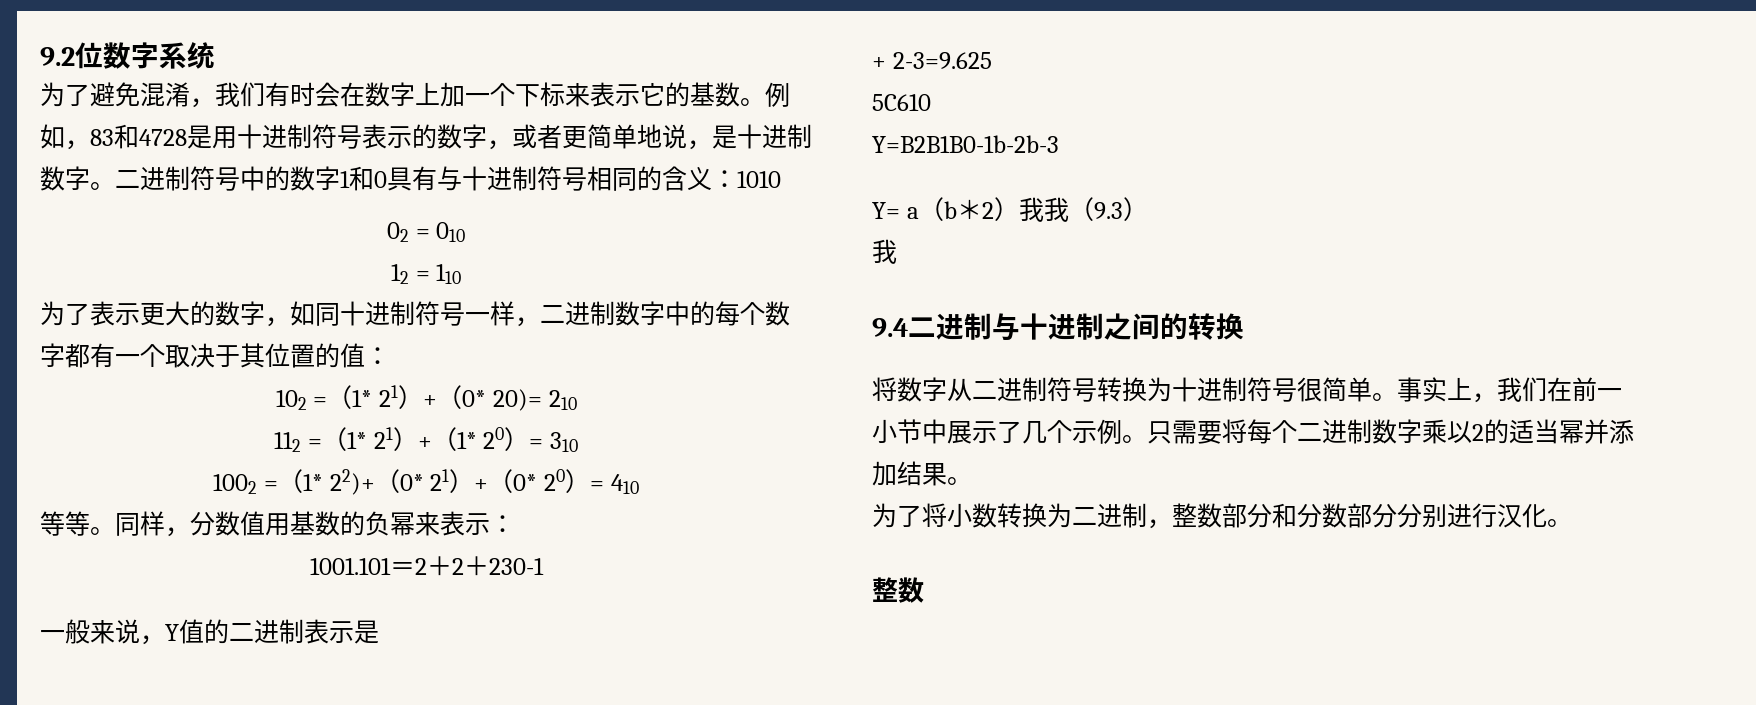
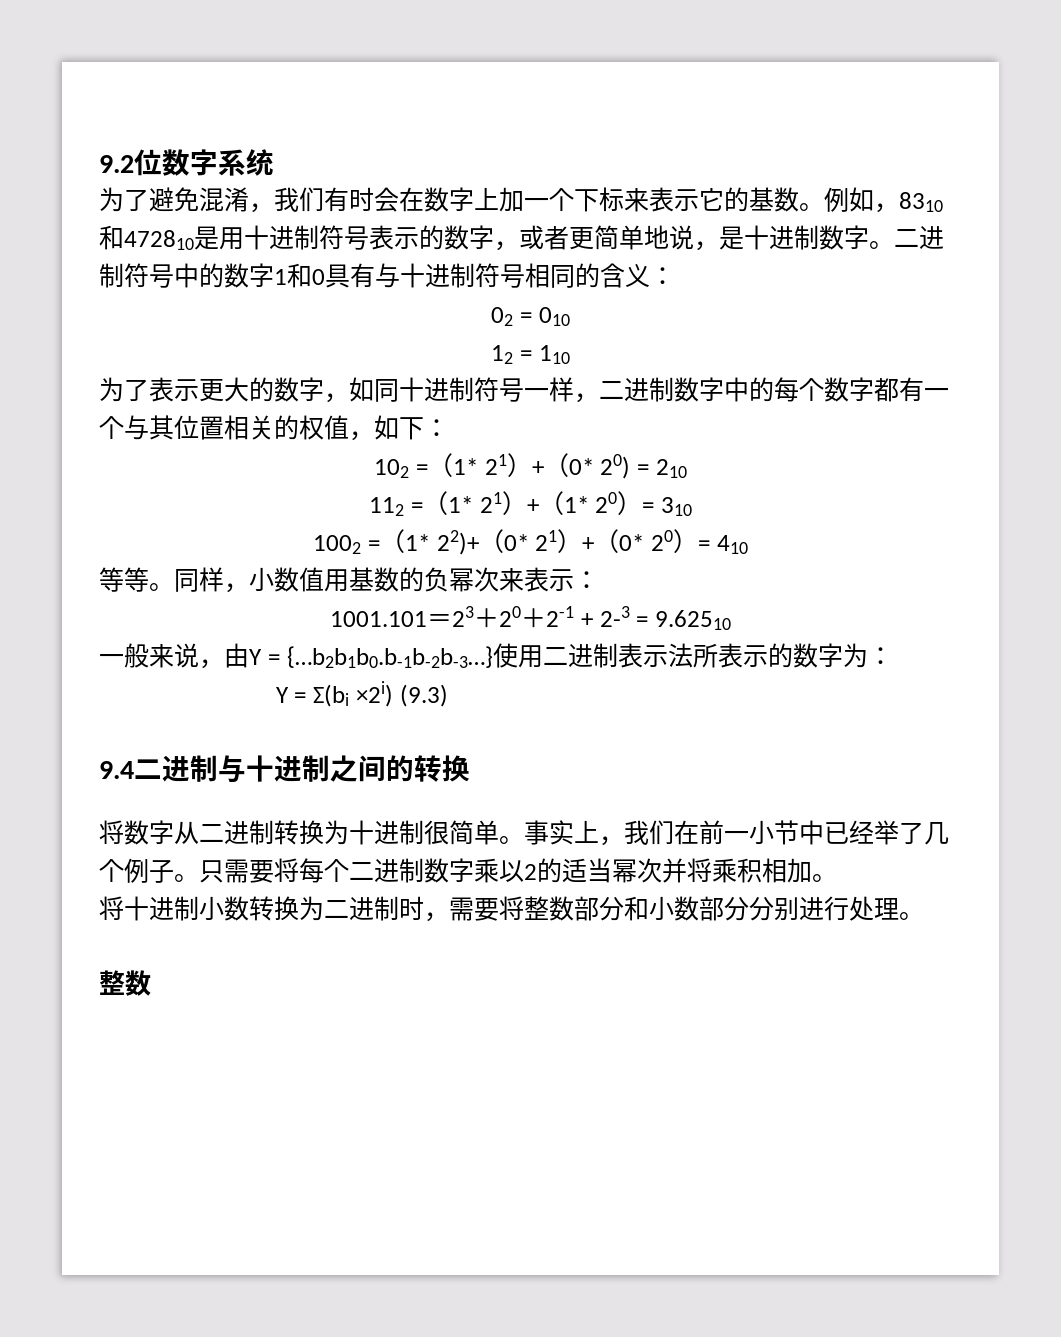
[90,124,187,149] 83和4728 -> [899,192,943,212] [99,225,194,250] 8310和472810
[737,171,781,188] 1010 -> (675, 276) none
[165,343,365,368] 取决于其位置的值 -> [124,415,424,441] 与其位置相关的权值，如下
[492,389,542,411] 20)= -> [600,454,650,479] 20) =
[190,511,215,536] 分 -> [249,567,274,592] 小
(415, 524) none -> [474,567,499,592] 次
[414,556,544,576] [40,619,379,645] [872,52,992,69] [872,94,931,111] [872,135,1059,153] [872,197,1148,222] [872,239,897,264] 2＋2＋230-1 // 一般来说，Y值的二进制表示是 // + 2-3=9.625 // 5C610 // Y=B2B1B0-1b-2b-3 // Y= a（b＊2）我我（9.3） // 我 -> [452,606,731,630] [99,643,893,669] [275,681,448,707] 23＋20＋2-1 + 2-3 = 9.62510 // 一般来说，由Y = {…b2b1b0.b-1b-2b-3…}使用二进制表示法所表示的数字为： // Y = Σ(bi ×2i) (9.3)
[1047,377,1097,402] 符号 -> (274, 832) none
[1247,377,1297,402] 符号 -> (424, 832) none
[947,419,1122,444] 展示了几个示例 -> [824,820,949,845] [99,858,174,883] 已经举了几个例子
[1584,419,1634,444] [872,461,972,486] [872,503,947,528] 并添加结果。 // 为了将 -> [637,858,837,883] [99,896,199,921] 次并将乘积相加。 // 将十进制
[1147,519,1172,529] ， -> [399,896,524,922] 时，需要将
[1297,503,1322,528] 分 -> [649,896,674,921] 小
[1497,503,1547,528] 汉化 -> [849,896,899,921] 处理

